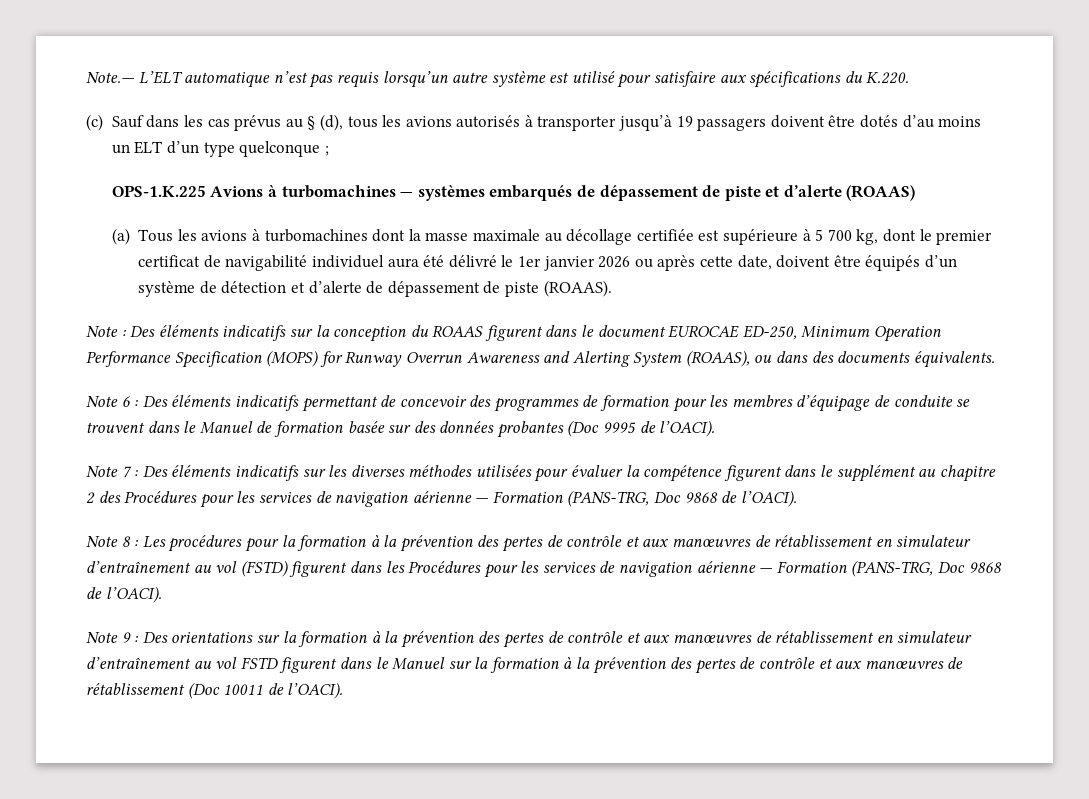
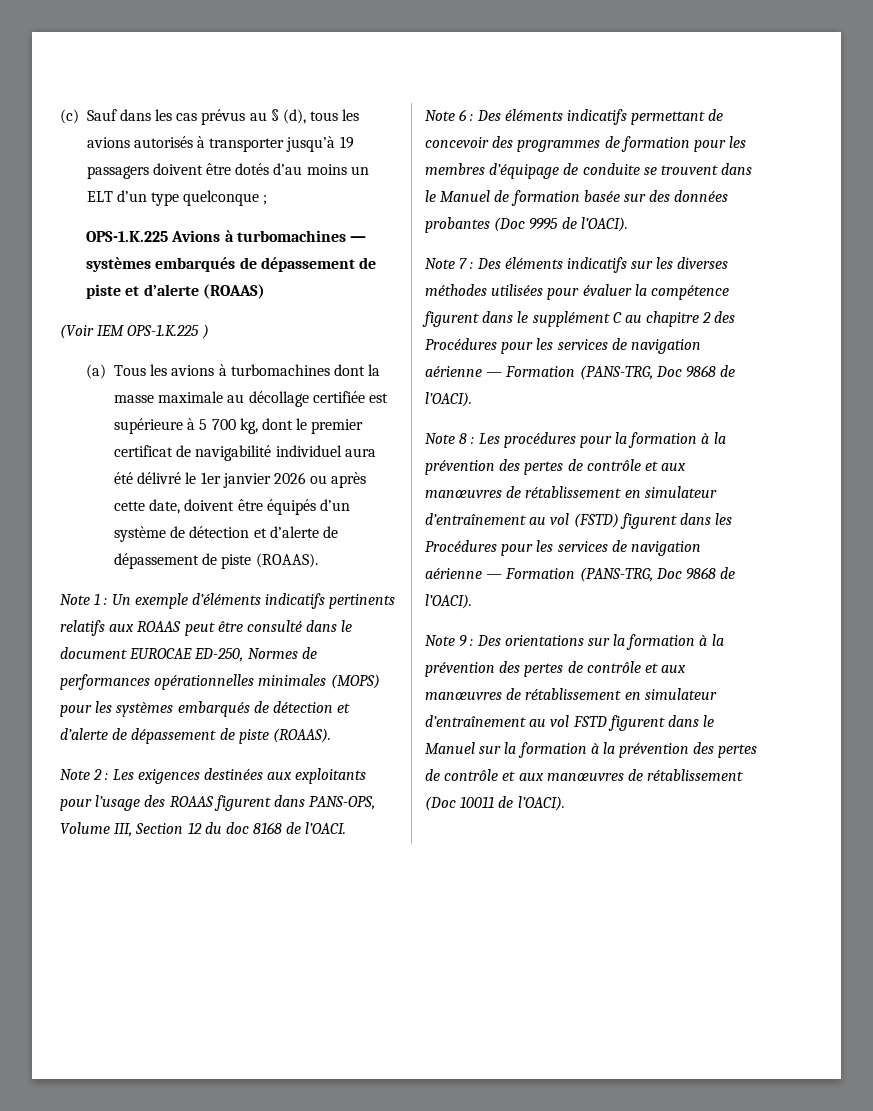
[86,71,910,88] Note.— L’ELT automatique n’est pas requis lorsqu’un autre système est utilisé pour satisfaire aux spécifications du K.220. // -> (60, 116) none
(916, 193) none -> [60,324,209,339] // (Voir IEM OPS-1.K.225 )
[121,325,543,342] : Des éléments indicatifs sur la conception du ROAAS figurent -> [94,593,396,609] [60,620,302,636] 1 : Un exemple d’éléments indicatifs pertinents relatifs aux ROAAS peut être consulté
[801,326,942,342] [86,350,995,368] Minimum Operation Performance Specification (MOPS) for Runway Overrun Awareness and Alerting System (ROAAS), ou dans des documents équivalents. -> [247,647,317,659] [60,674,380,690] [60,701,351,717] [60,728,331,744] [60,768,367,784] [60,795,376,811] [60,822,347,837] Normes de performances opérationnelles minimales (MOPS) pour les systèmes embarqués de détection et d’alerte de dépassement de piste (ROAAS). // Note 2 : Les exigences destinées aux exploitants pour l’usage des ROAAS figurent dans PANS-OPS, Volume III, Section 12 du doc 8168 de l’OACI.
(916, 473) none -> [612,312,622,323] C

